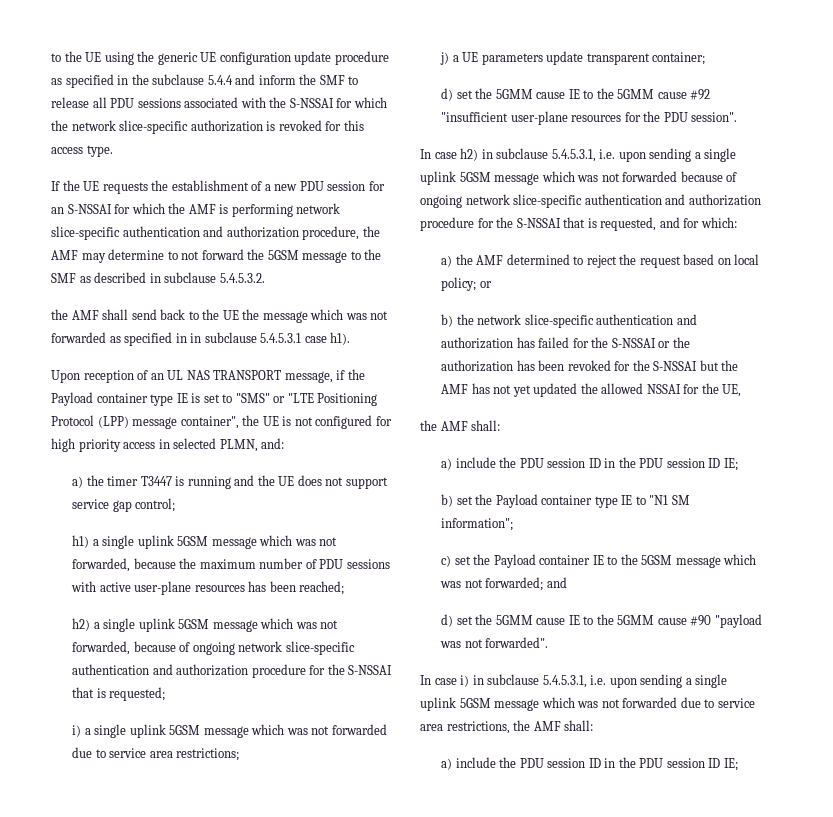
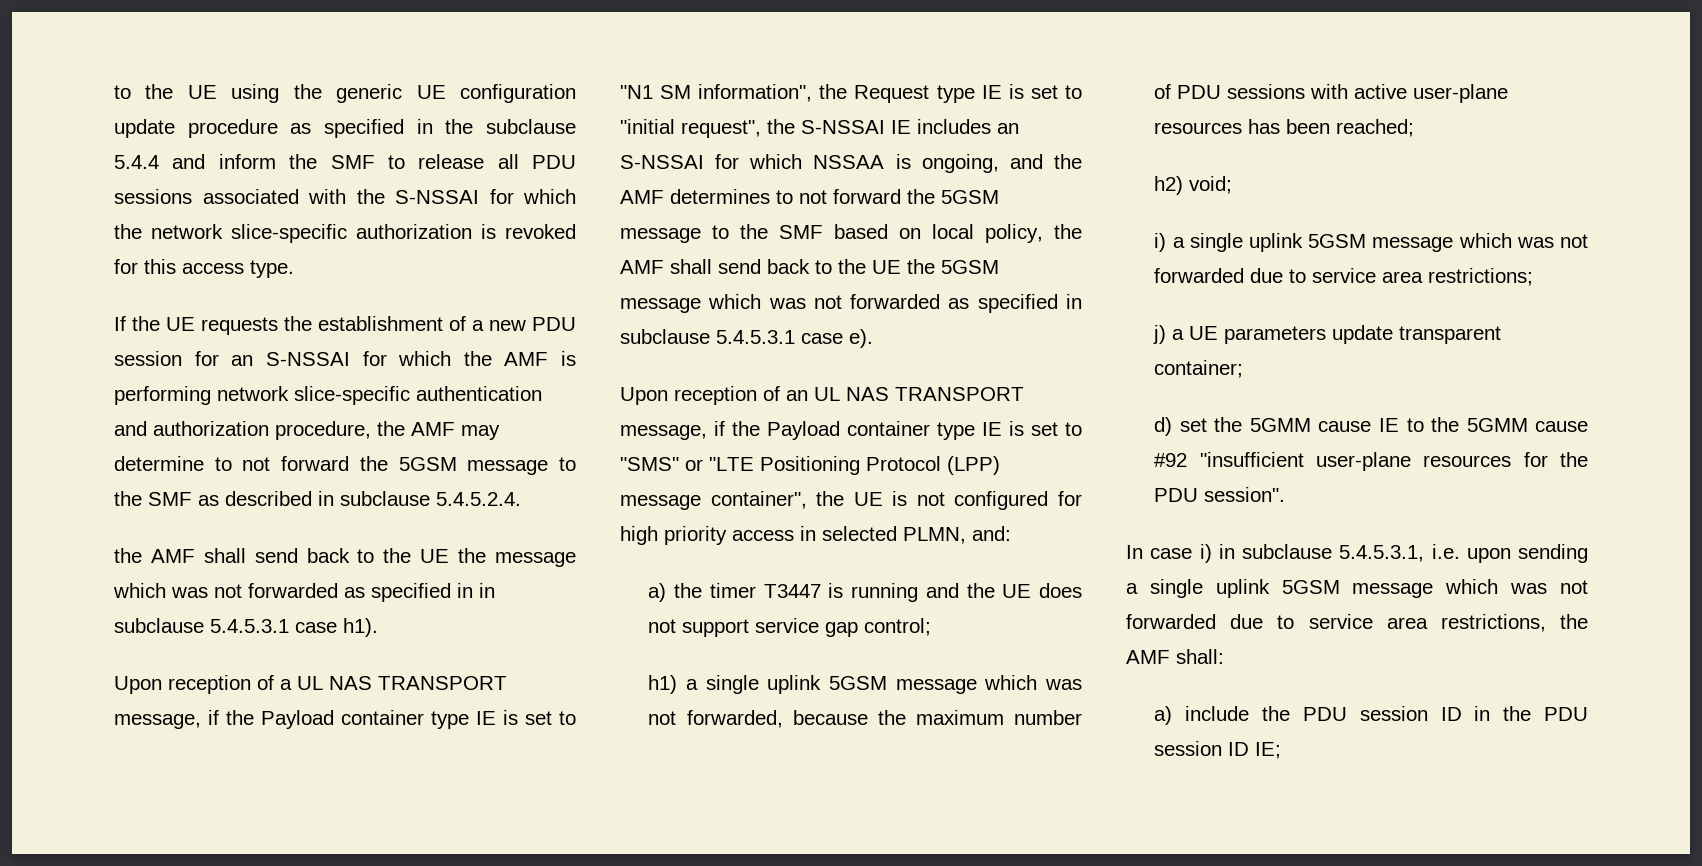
[219,273,265,283] 5.4.5.3.2. -> [436,492,521,506] 5.4.5.2.4.
(351, 338) none -> [114,675,507,694] [114,710,576,729] [620,84,1082,103] [620,119,1019,138] [620,154,1082,173] [620,189,999,204] [620,224,1082,243] [620,259,999,274] [620,294,1082,313] [620,329,873,348] // Upon reception of a UL NAS TRANSPORT message, if the Payload container type IE is set to "N1 SM information", the Request type IE is set to "initial request", the S-NSSAI IE includes an S-NSSAI for which NSSAA is ongoing, and the AMF determines to not forward the 5GSM message to the SMF based on local policy, the AMF shall send back to the UE the 5GSM message which was not forwarded as specified in subclause 5.4.5.3.1 case e).
[93,618,339,632] [72,641,355,655] [72,664,393,678] [72,687,166,701] a single uplink 5GSM message which was not forwarded, because of ongoing network slice-specific authentication and authorization procedure for the S-NSSAI that is requested; -> [1189,176,1233,194] void;
[420,148,737,162] [420,171,738,185] [420,194,761,208] [420,217,737,231] [441,254,760,268] [441,277,492,291] [441,314,697,328] [441,337,690,349] [441,360,739,372] [441,383,742,397] [420,420,501,431] [441,457,738,471] [441,494,690,508] [441,518,514,531] [441,554,757,568] [440,577,567,591] [441,614,762,628] [440,637,549,648] // In case h2) in subclause 5.4.5.3.1, i.e. upon sending a single uplink 5GSM message which was not forwarded because of ongoing network slice-specific authentication and authorization procedure for the S-NSSAI that is requested, and for which: // a) the AMF determined to reject the request based on local policy; or // b) the network slice-specific authentication and authorization has failed for the S-NSSAI or the authorization has been revoked for the S-NSSAI but the AMF has not yet updated the allowed NSSAI for the UE, // the AMF shall: // a) include the PDU session ID in the PDU session ID IE; // b) set the Payload container type IE to "N1 SM information"; // c) set the Payload container IE to the 5GSM message which was not forwarded; and // d) set the 5GMM cause IE to the 5GMM cause #90 "payload was not forwarded". -> (1286, 494) none

